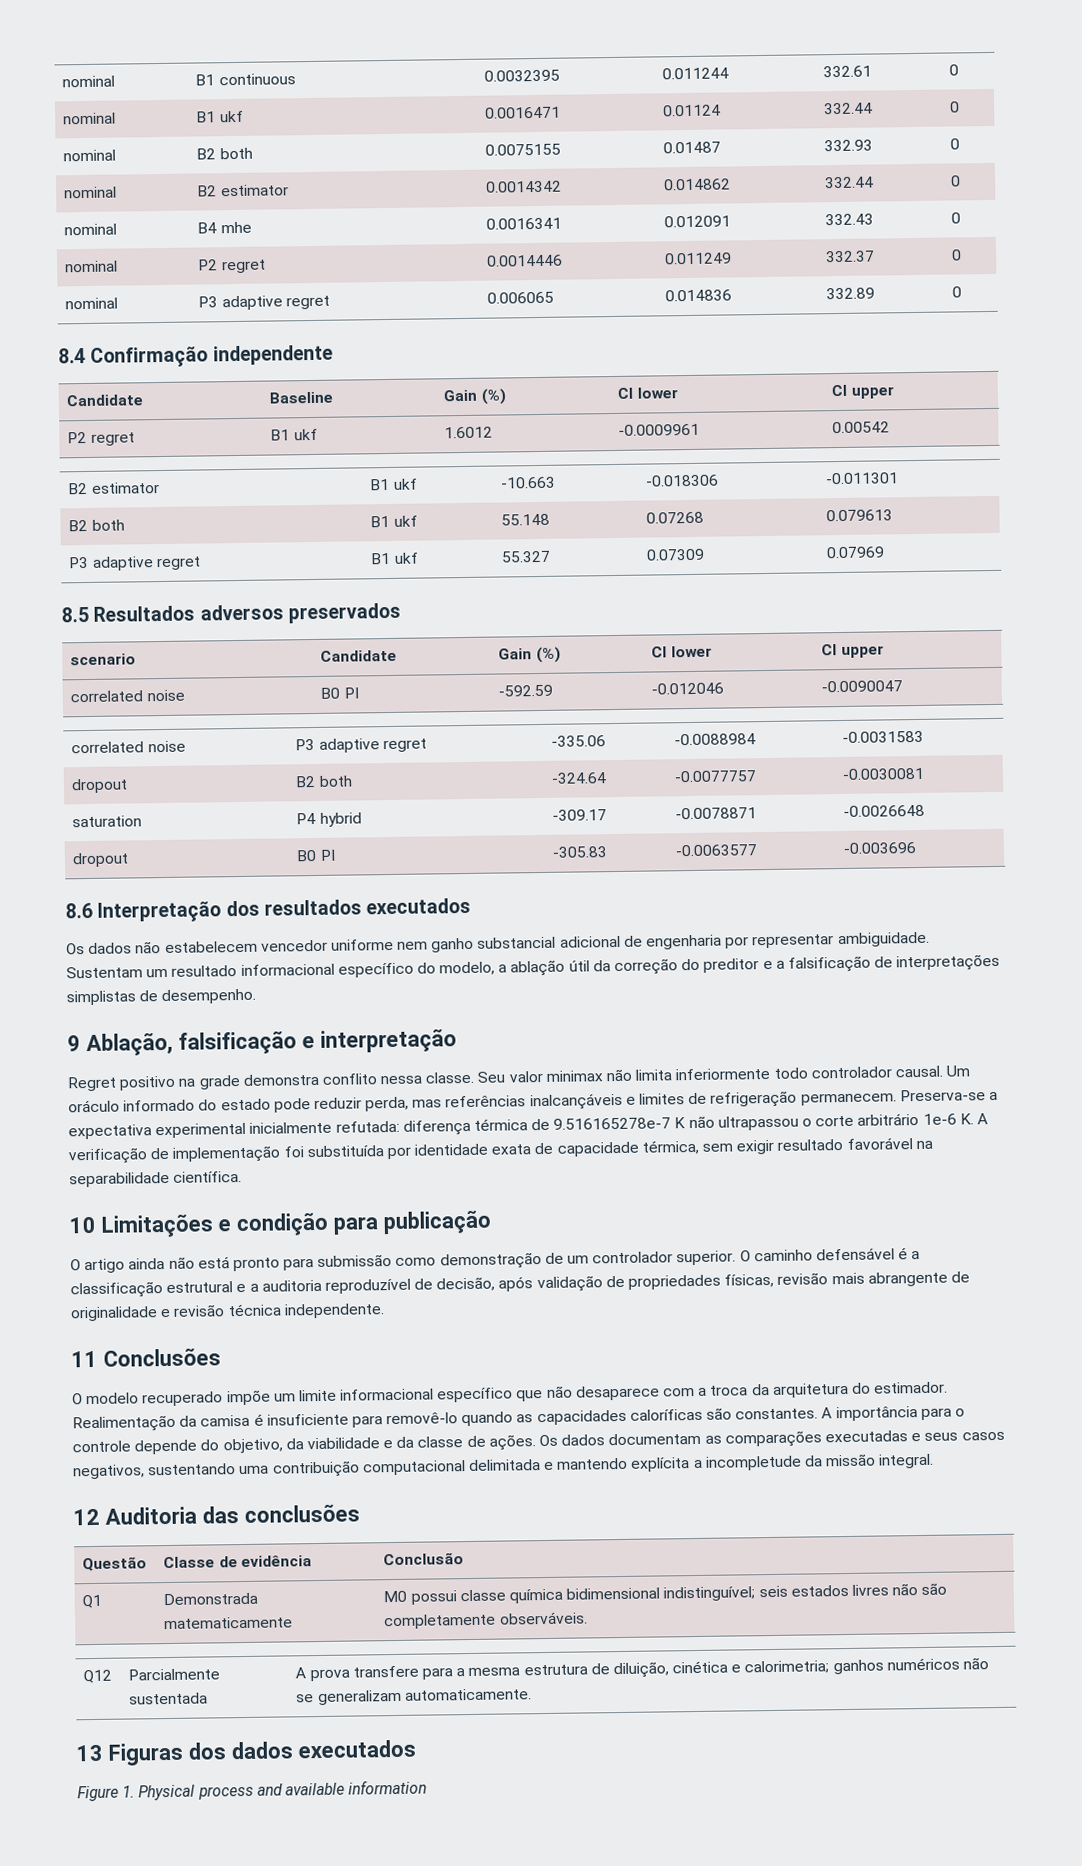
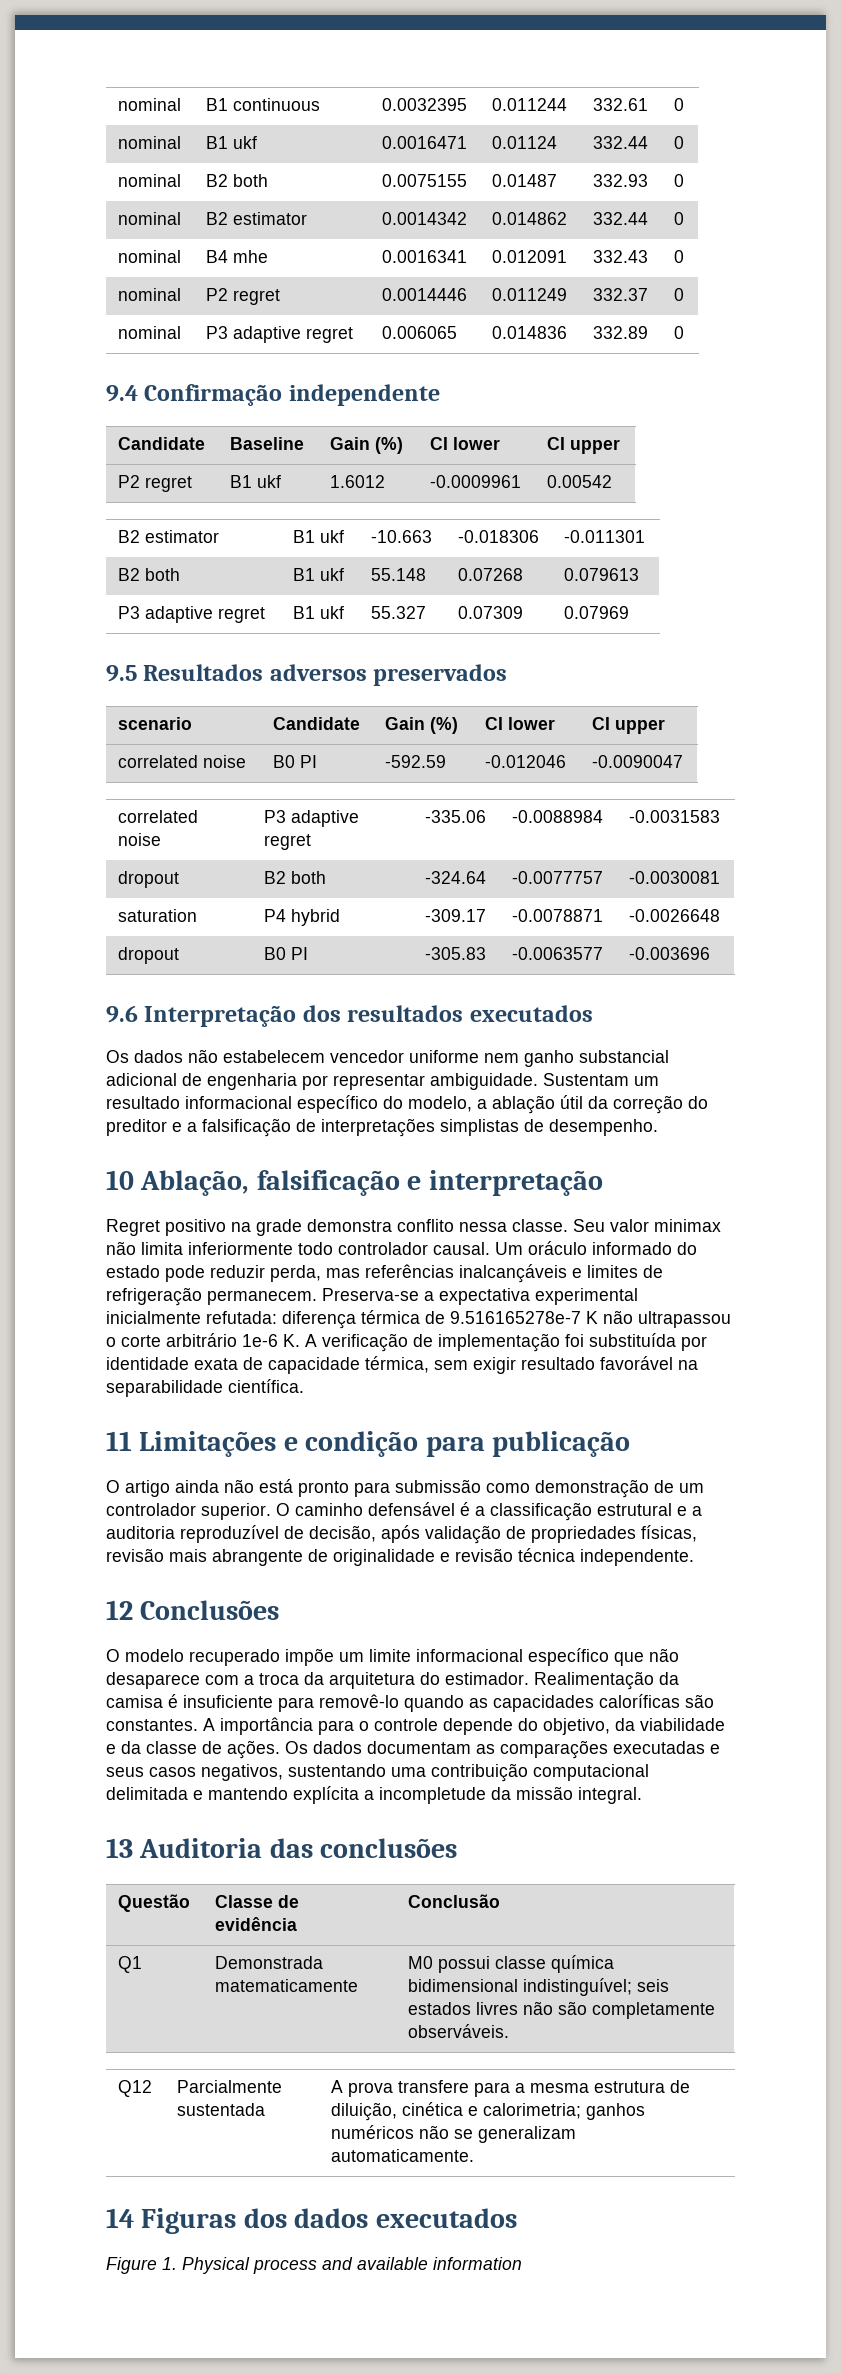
[58,347,86,364] 8.4 -> [106,385,138,402] 9.4
[61,606,89,623] 8.5 -> [106,665,137,682] 9.5
[65,902,93,919] 8.6 -> [106,1005,138,1023] 9.6
[67,1035,81,1052] 9 -> [106,1170,134,1190] 10
[69,1216,96,1234] 10 -> [106,1431,132,1451] 11
[71,1350,98,1368] 11 -> [106,1600,133,1620] 12
[73,1508,100,1526] 12 -> [106,1838,133,1858] 13
[76,1744,103,1762] 13 -> [106,2208,134,2228] 14

